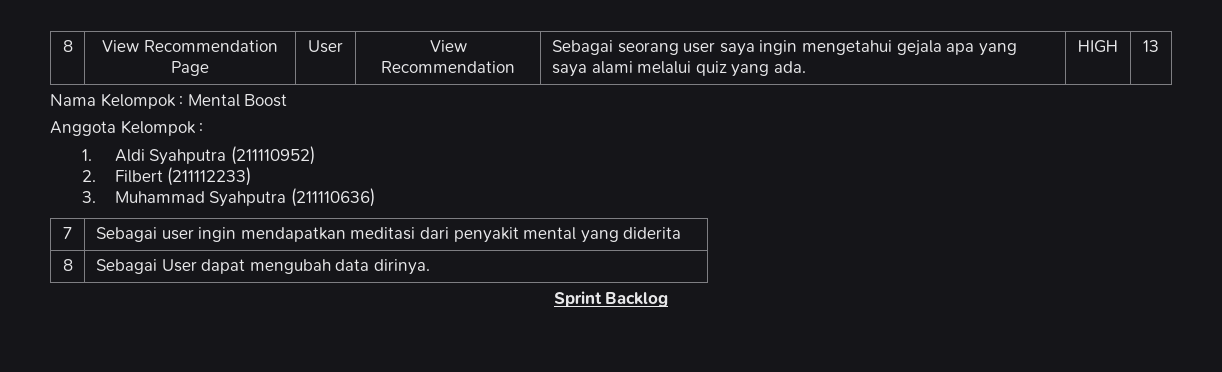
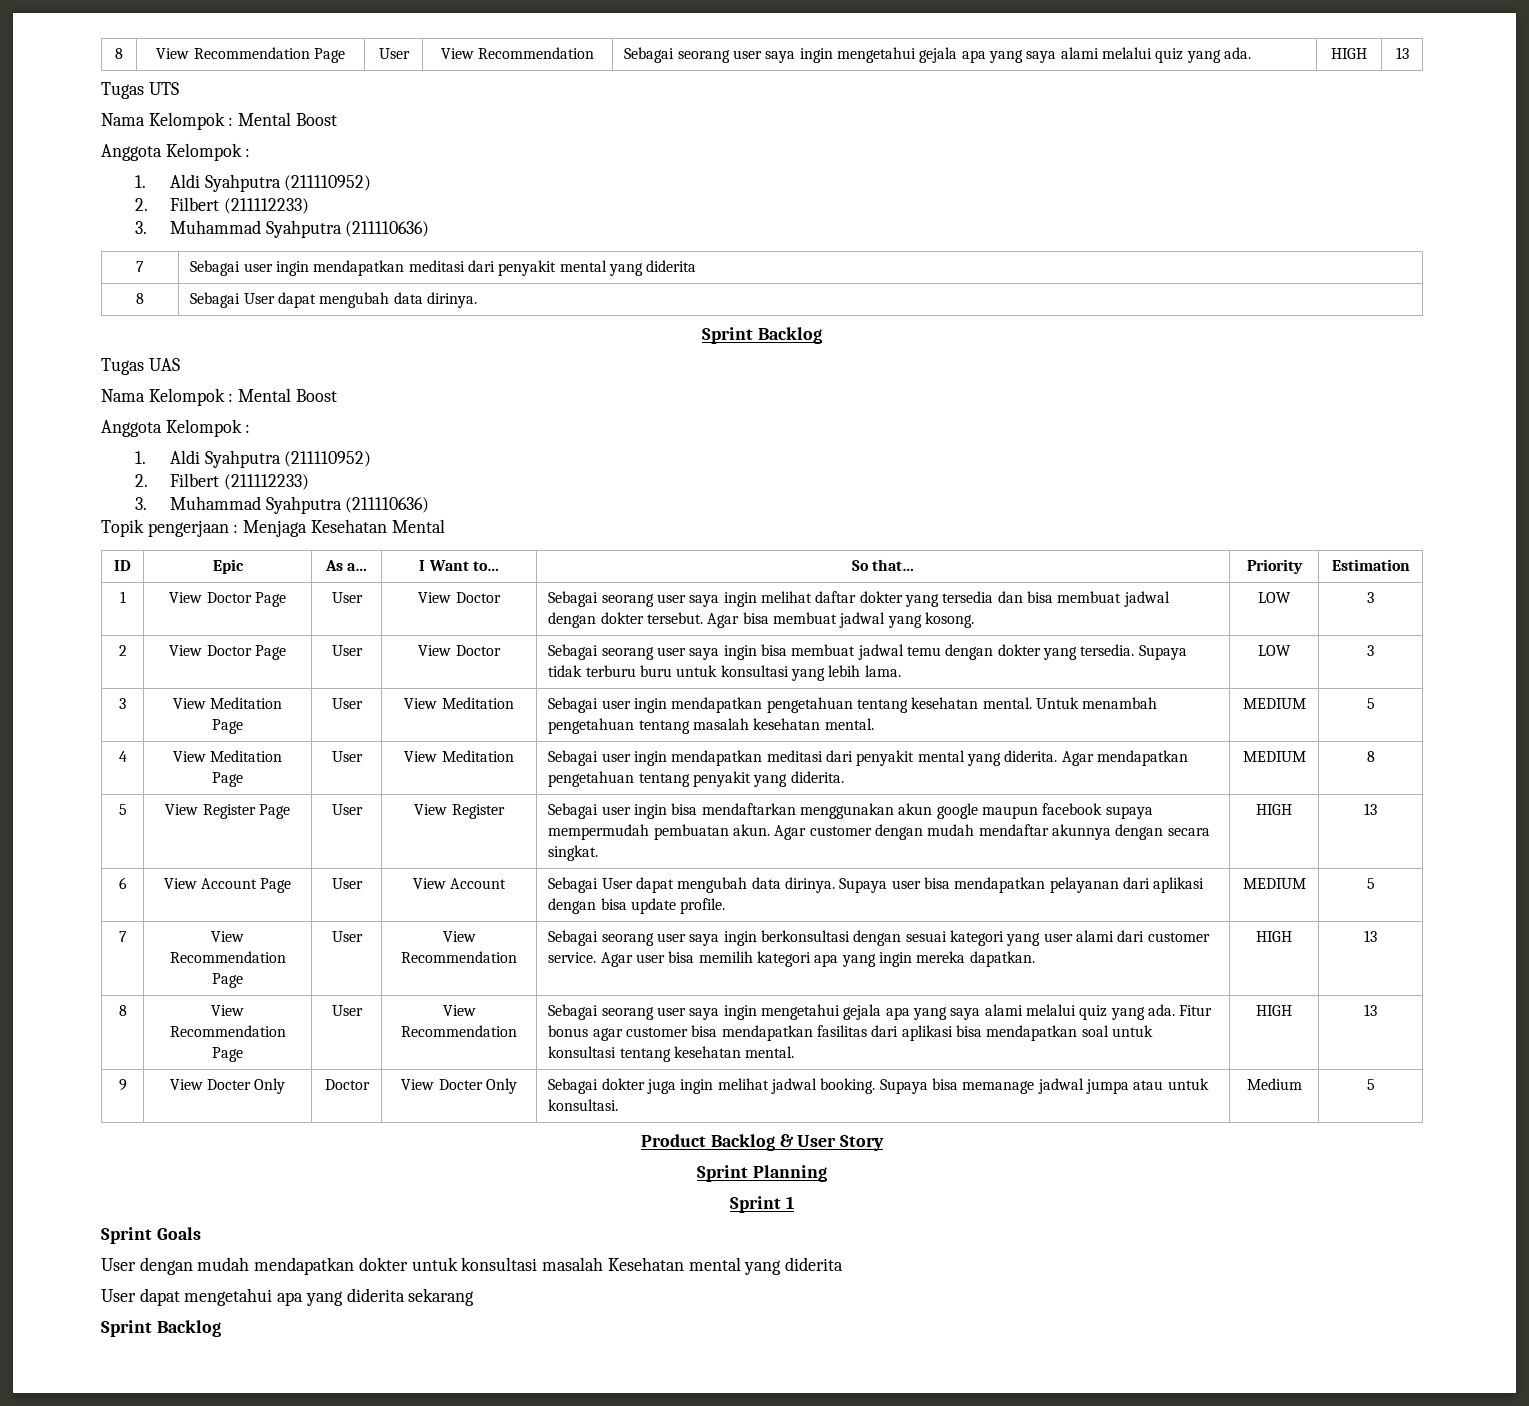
(1159, 46) none -> [101,82,179,99] // Tugas UTS
(669, 299) none -> [101,358,180,375] [101,388,337,406] [101,419,251,437] [135,450,372,468] [135,473,309,490] [135,496,430,514] [101,519,445,537] [114,560,131,571] [212,559,244,574] [324,560,368,571] [419,560,499,571] [851,559,915,571] [1246,559,1303,574] [1331,559,1410,571] [119,591,126,603] [169,592,286,607] [331,592,363,603] [418,592,501,603] [548,591,1170,607] [548,612,974,628] [1258,592,1291,603] [1367,592,1374,603] [118,645,127,656] [169,645,286,660] [331,645,363,656] [418,645,501,656] [548,644,1187,660] [548,665,901,681] [1258,645,1291,656] [1367,645,1374,656] [119,698,126,709] [172,697,283,709] [212,719,243,734] [331,698,363,709] [404,697,514,709] [548,697,1158,713] [548,718,874,734] [1242,698,1306,709] [1366,698,1375,709] [118,751,127,762] [172,750,283,762] [212,772,243,787] [331,751,363,762] [404,750,514,762] [548,750,1188,766] [548,771,844,787] [1242,751,1306,762] [1366,751,1375,762] [118,804,127,815] [165,804,290,819] [331,804,363,815] [414,804,505,819] [548,803,1153,819] [548,824,1210,840] [548,845,599,861] [1256,804,1292,815] [1364,803,1377,815] [118,877,127,889] [163,878,292,893] [331,878,363,889] [412,878,507,889] [548,877,1205,893] [548,898,726,914] [1242,878,1306,889] [1366,878,1375,889] [118,931,127,942] [211,931,244,942] [169,951,286,963] [212,973,243,988] [331,931,363,942] [442,931,476,942] [401,951,517,963] [548,930,1210,946] [548,951,1035,967] [1256,931,1292,942] [1364,930,1377,942] [118,1005,127,1016] [211,1005,244,1016] [169,1025,286,1037] [212,1047,243,1062] [331,1005,363,1016] [442,1005,476,1016] [401,1025,517,1037] [548,1004,1213,1020] [548,1025,1153,1041] [548,1046,795,1062] [1256,1005,1292,1016] [1364,1004,1377,1016] [118,1079,127,1091] [169,1078,286,1094] [324,1079,370,1090] [401,1078,517,1094] [548,1078,1209,1094] [548,1099,619,1111] [1246,1078,1302,1090] [1366,1079,1375,1090] [641,1134,884,1151] [697,1165,827,1182] [730,1196,794,1213] [101,1227,201,1244] [101,1257,843,1275] [101,1288,475,1306] [101,1320,221,1337] // Tugas UAS // Nama Kelompok : Mental Boost // Anggota Kelompok : // 1. Aldi Syahputra (211110952) // 2. Filbert (211112233) // 3. Muhammad Syahputra (211110636) // Topik pengerjaan : Menjaga Kesehatan Mental // ID | Epic | As a… | I Want to… | So that… | Priority | Estimation // 1 | View Doctor Page | User | View Doctor | Sebagai seorang user saya ingin melihat daftar dokter yang tersedia dan bisa membuat jadwal dengan dokter tersebut. Agar bisa membuat jadwal yang kosong. | LOW | 3 // 2 | View Doctor Page | User | View Doctor | Sebagai seorang user saya ingin bisa membuat jadwal temu dengan dokter yang tersedia. Supaya tidak terburu buru untuk konsultasi yang lebih lama. | LOW | 3 // 3 | View Meditation Page | User | View Meditation | Sebagai user ingin mendapatkan pengetahuan tentang kesehatan mental. Untuk menambah pengetahuan tentang masalah kesehatan mental. | MEDIUM | 5 // 4 | View Meditation Page | User | View Meditation | Sebagai user ingin mendapatkan meditasi dari penyakit mental yang diderita. Agar mendapatkan pengetahuan tentang penyakit yang diderita. | MEDIUM | 8 // 5 | View Register Page | User | View Register | Sebagai user ingin bisa mendaftarkan menggunakan akun google maupun facebook supaya mempermudah pembuatan akun. Agar customer dengan mudah mendaftar akunnya dengan secara singkat. | HIGH | 13 // 6 | View Account Page | User | View Account | Sebagai User dapat mengubah data dirinya. Supaya user bisa mendapatkan pelayanan dari aplikasi dengan bisa update profile. | MEDIUM | 5 // 7 | View Recommendation Page | User | View Recommendation | Sebagai seorang user saya ingin berkonsultasi dengan sesuai kategori yang user alami dari customer service. Agar user bisa memilih kategori apa yang ingin mereka dapatkan. | HIGH | 13 // 8 | View Recommendation Page | User | View Recommendation | Sebagai seorang user saya ingin mengetahui gejala apa yang saya alami melalui quiz yang ada. Fitur bonus agar customer bisa mendapatkan fasilitas dari aplikasi bisa mendapatkan soal untuk konsultasi tentang kesehatan mental. | HIGH | 13 // 9 | View Docter Only | Doctor | View Docter Only | Sebagai dokter juga ingin melihat jadwal booking. Supaya bisa memanage jadwal jumpa atau untuk konsultasi. | Medium | 5 // Product Backlog & User Story // Sprint Planning // Sprint 1 // Sprint Goals // User dengan mudah mendapatkan dokter untuk konsultasi masalah Kesehatan mental yang diderita // User dapat mengetahui apa yang diderita sekarang // Sprint Backlog

